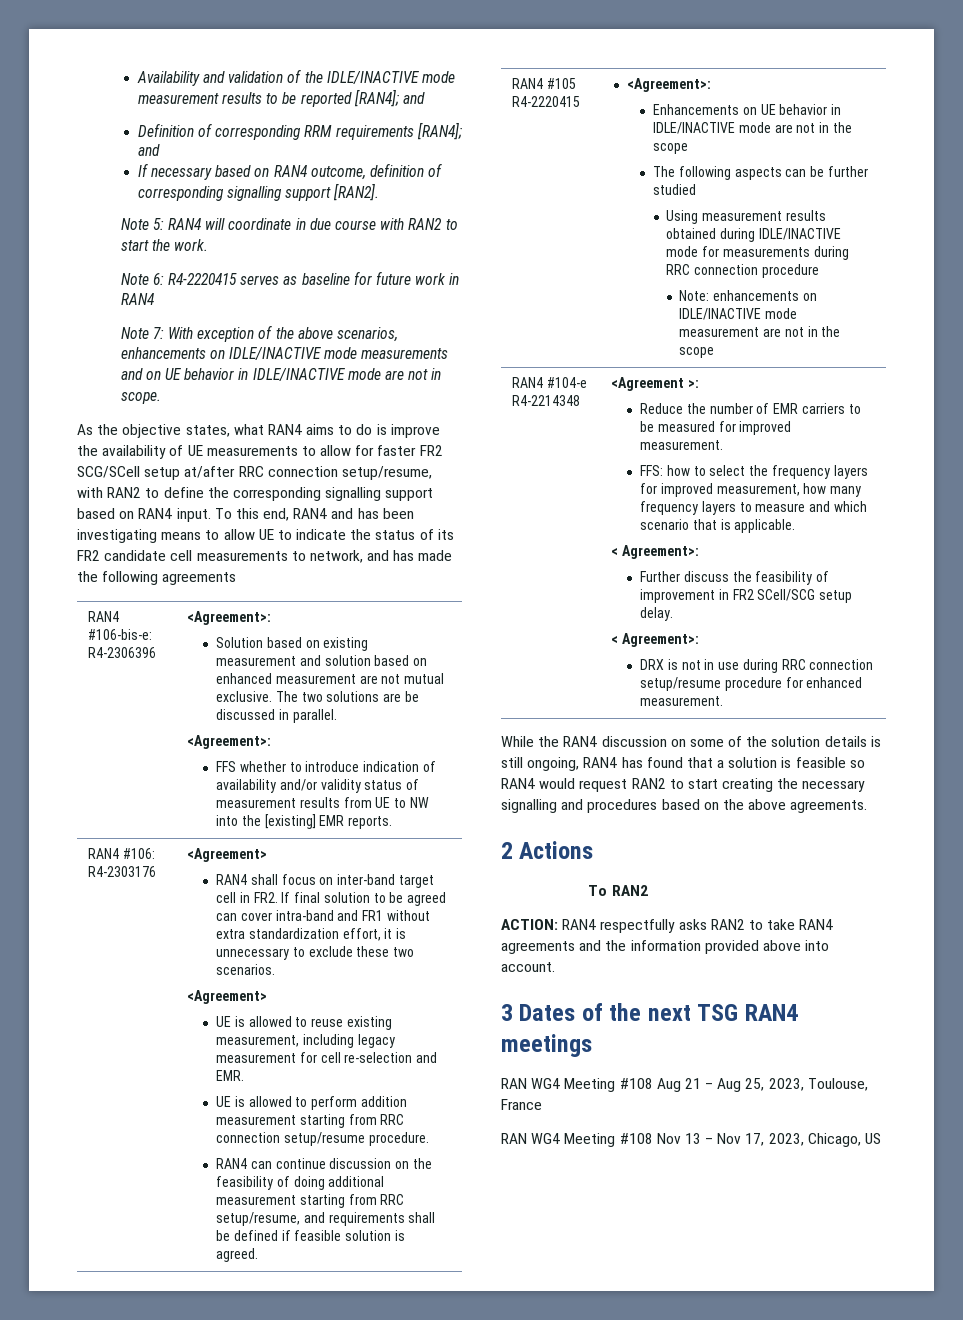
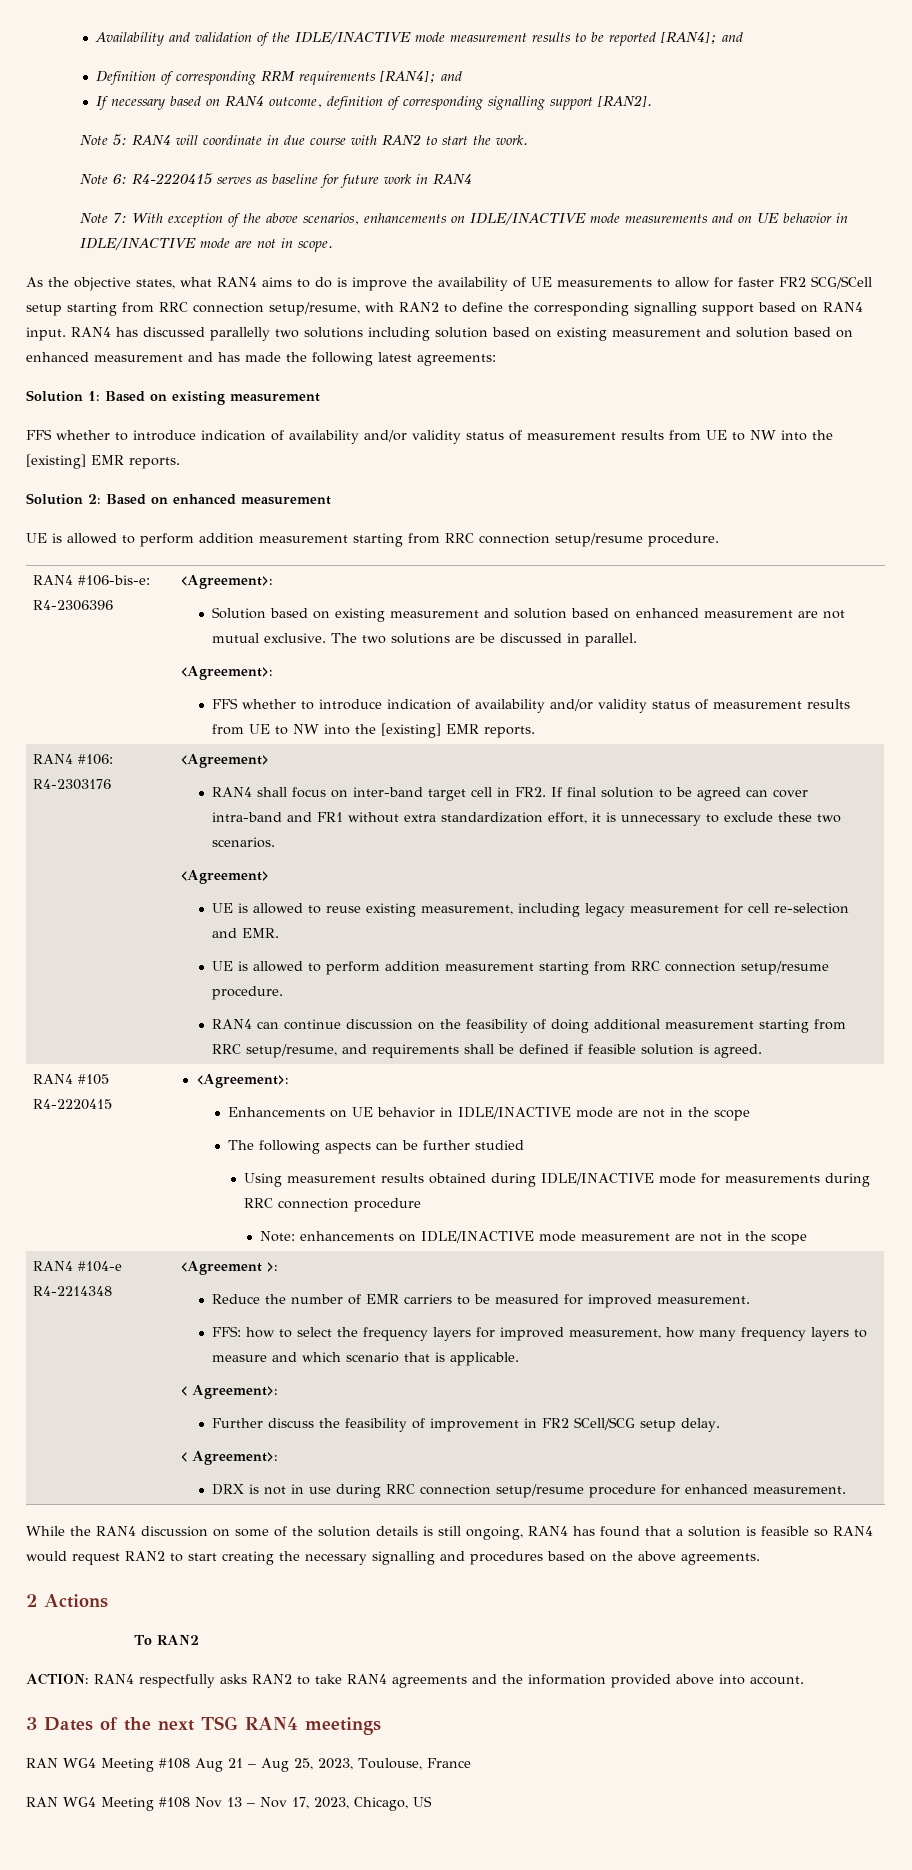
[184,466,236,478] at/after -> [67,302,154,316] starting from
[214,508,414,521] [77,529,454,543] [77,550,363,563] To this end, RAN4 and has been investigating means to allow UE to indicate the status of its FR2 candidate cell measurements to network, -> [71,327,853,341] [26,352,183,362] RAN4 has discussed parallelly two solutions including solution based on existing measurement and solution based on enhanced measurement
[162,572,237,585] agreements -> [378,352,496,366] [26,390,320,405] [26,429,833,444] [26,454,180,469] [26,493,331,505] [26,533,719,547] latest agreements: // Solution 1: Based on existing measurement // FFS whether to introduce indication of availability and/or validity status of measurement results from UE to NW into the [existing] EMR reports. // Solution 2: Based on enhanced measurement // UE is allowed to perform addition measurement starting from RRC connection setup/resume procedure.

